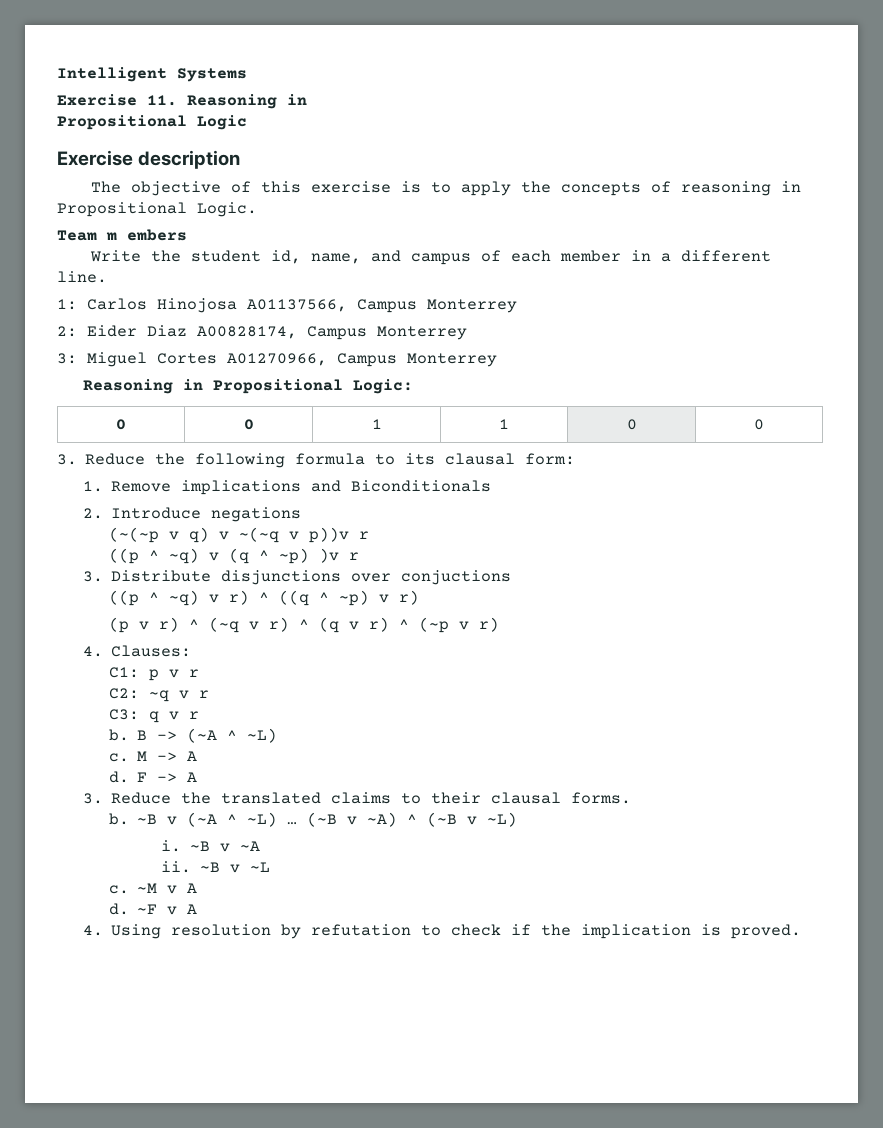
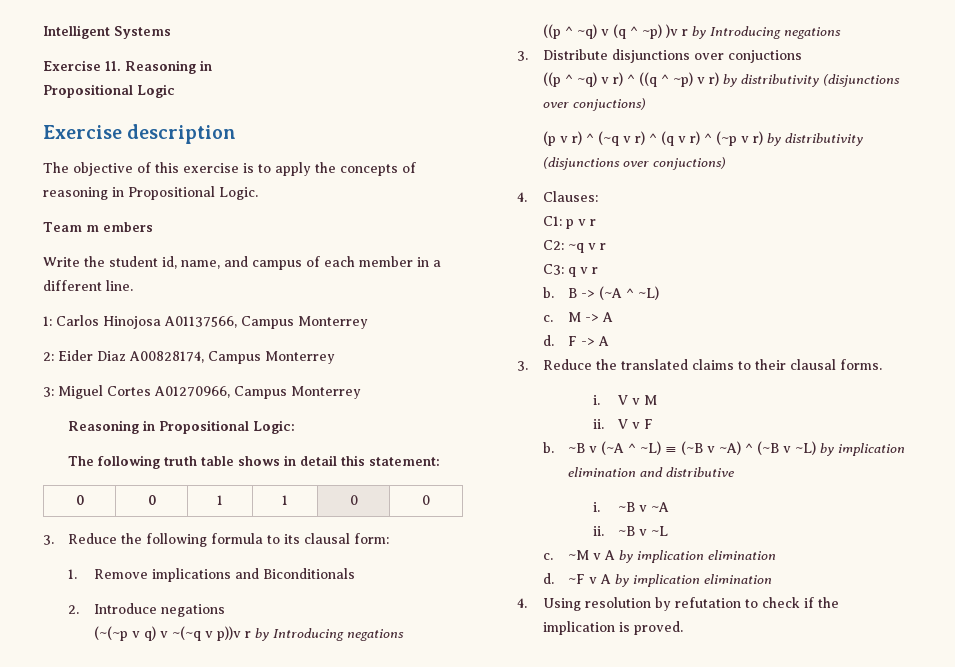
(414, 386) none -> [68,455,441,469] // The following truth table shows in detail this statement:
(370, 535) none -> [254,628,404,641] by Introducing negations
(360, 556) none -> [691,26,841,39] by Introducing negations
(420, 597) none -> [722,74,900,87] [542,98,646,111] by distributivity (disjunctions over conjuctions)
(500, 624) none -> [766,133,863,146] [542,157,726,170] by distributivity (disjunctions over conjuctions)
(632, 798) none -> [592,395,658,405] [592,419,654,429] // i. V v M // ii. V v F
[287,822,298,825] … -> [664,447,677,453] ≡
(518, 819) none -> [819,443,905,456] [567,467,734,477] by implication elimination and distributive
(198, 888) none -> [618,550,776,563] by implication elimination
(198, 909) none -> [614,574,772,587] by implication elimination

